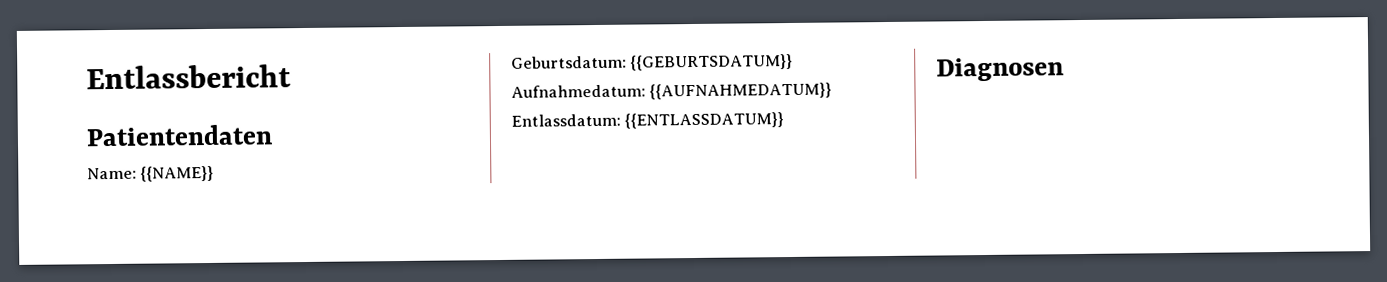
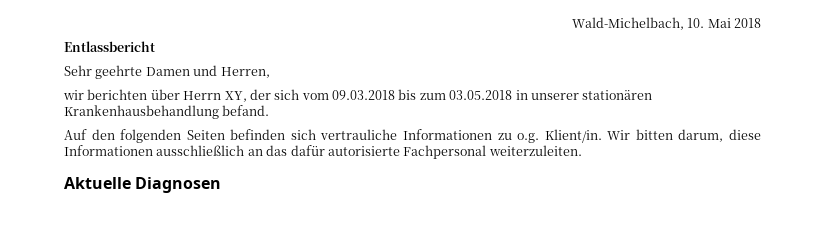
[86,64,291,90] [86,124,273,147] [87,165,215,182] [511,53,794,71] [511,82,833,100] [511,112,785,129] Entlassbericht // Patientendaten // Name: {{NAME}} // Geburtsdatum: {{GEBURTSDATUM}} // Aufnahmedatum: {{AUFNAHMEDATUM}} // Entlassdatum: {{ENTLASSDATUM}} // -> [571,17,761,30] [64,41,155,52] [64,65,270,79] [63,89,653,102] [64,105,270,119] [64,129,761,143] [64,145,582,159] [64,177,131,189] Wald-Michelbach, 10. Mai 2018 // Entlassbericht // Sehr geehrte Damen und Herren, // wir berichten über Herrn XY, der sich vom 09.03.2018 bis zum 03.05.2018 in unserer stationären Krankenhausbehandlung befand. // Auf den folgenden Seiten befinden sich vertrauliche Informationen zu o.g. Klient/in. Wir bitten darum, diese Informationen ausschließlich an das dafür autorisierte Fachpersonal weiterzuleiten. // Aktuelle

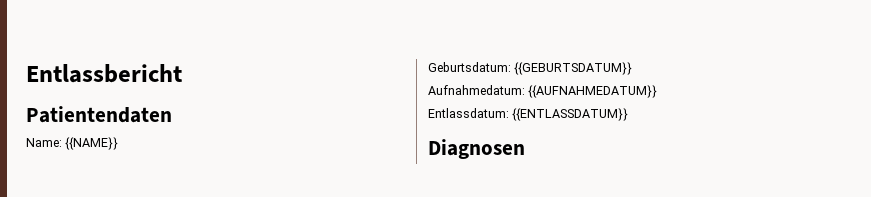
[571,17,761,30] [64,41,155,52] [64,65,270,79] [63,89,653,102] [64,105,270,119] [64,129,761,143] [64,145,582,159] [64,177,131,189] Wald-Michelbach, 10. Mai 2018 // Entlassbericht // Sehr geehrte Damen und Herren, // wir berichten über Herrn XY, der sich vom 09.03.2018 bis zum 03.05.2018 in unserer stationären Krankenhausbehandlung befand. // Auf den folgenden Seiten befinden sich vertrauliche Informationen zu o.g. Klient/in. Wir bitten darum, diese Informationen ausschließlich an das dafür autorisierte Fachpersonal weiterzuleiten. // Aktuelle -> [26,64,182,83] [26,106,172,123] [26,137,119,150] [428,62,633,75] [428,85,658,98] [428,108,629,121] Entlassbericht // Patientendaten // Name: {{NAME}} // Geburtsdatum: {{GEBURTSDATUM}} // Aufnahmedatum: {{AUFNAHMEDATUM}} // Entlassdatum: {{ENTLASSDATUM}} //

